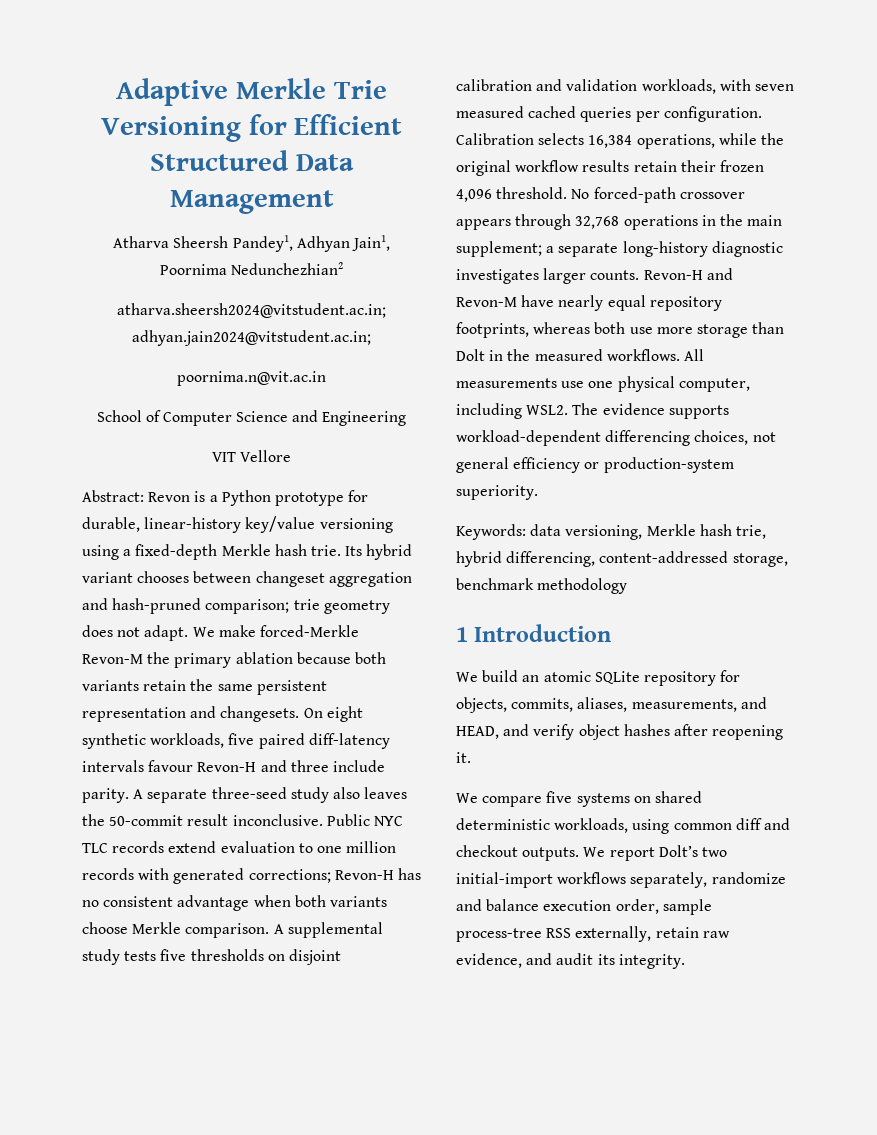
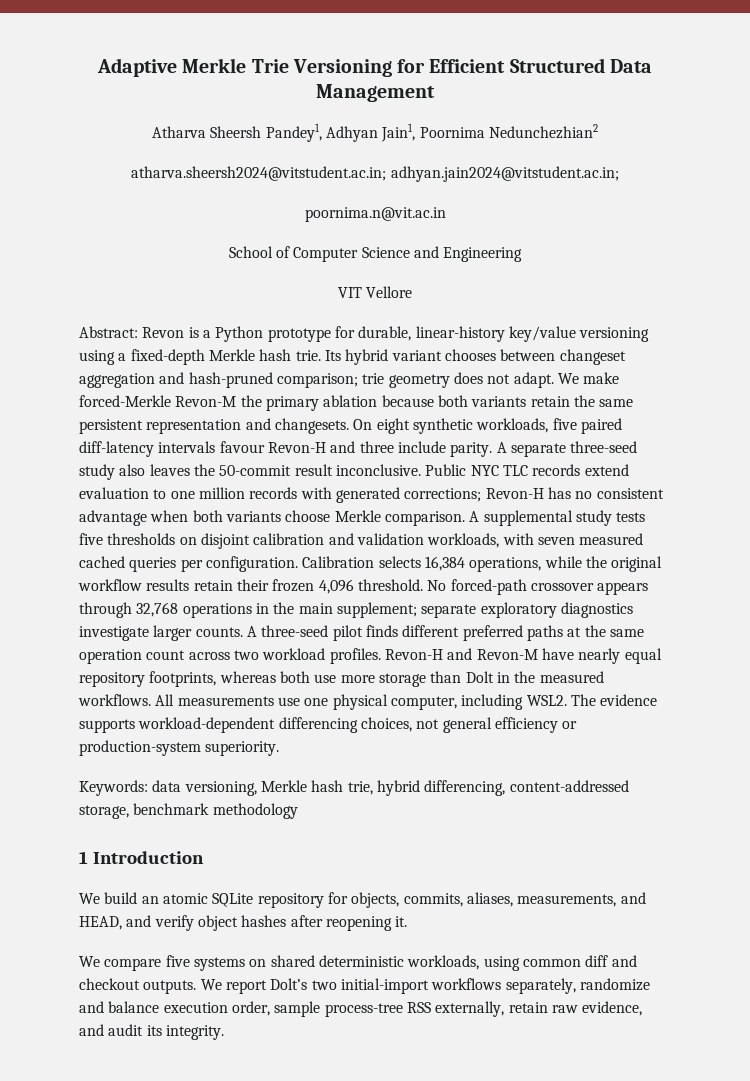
[546,241,783,257] [456,268,640,284] a separate long-history diagnostic investigates larger counts. -> [421,602,633,618] [79,625,644,641] [79,648,381,664] separate exploratory diagnostics investigate larger counts. A three-seed pilot finds different preferred paths at the same operation count across two workload profiles.

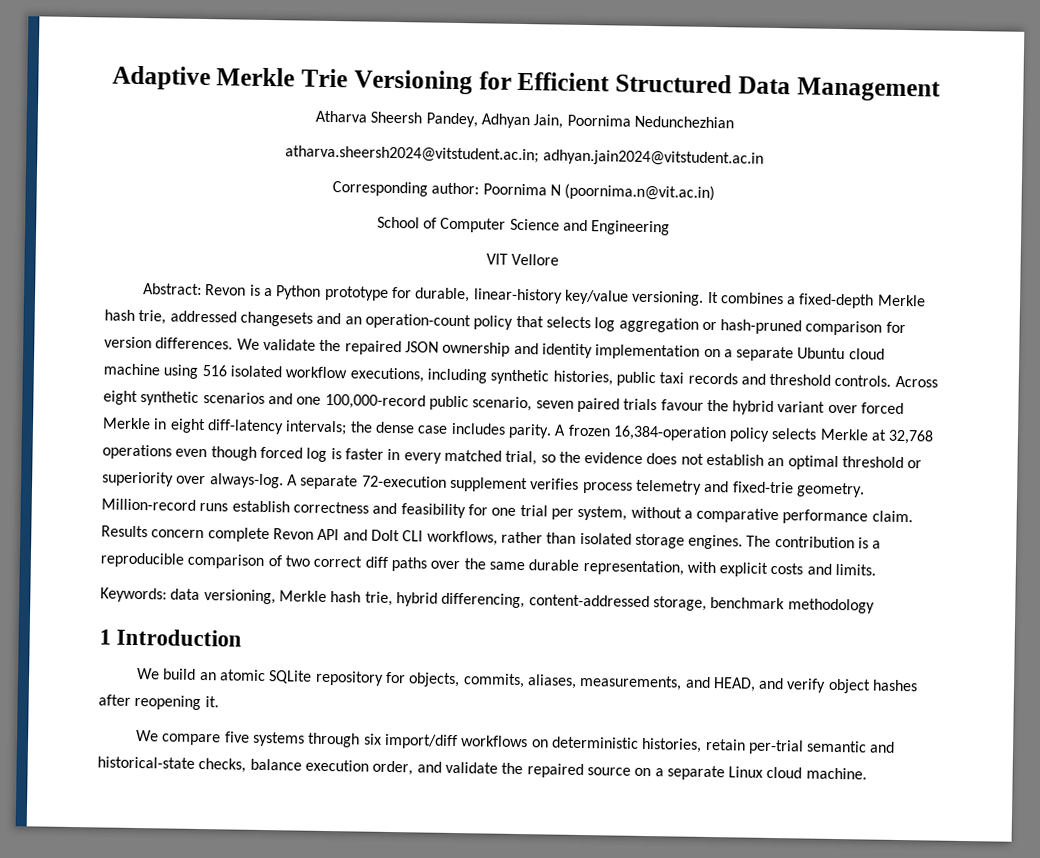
[265,123,598,142] [131,166,619,182] [304,207,446,222] Pandey1, Adhyan Jain1, Poornima Nedunchezhian2 // atharva.sheersh2024@vitstudent.ac.in; adhyan.jain2024@vitstudent.ac.in; // poornima.n@vit.ac.in -> [425,112,734,129] [285,145,764,167] [331,181,716,202] Pandey, Adhyan Jain, Poornima Nedunchezhian // atharva.sheersh2024@vitstudent.ac.in; adhyan.jain2024@vitstudent.ac.in // Corresponding author: Poornima N (poornima.n@vit.ac.in)
[579,327,650,342] [79,350,115,365] versioning using -> [631,290,784,306] versioning. It combines
[295,349,626,365] [79,372,620,388] [79,395,634,411] [79,418,622,434] [79,441,638,457] [79,464,629,480] [79,487,664,503] [79,510,646,526] [79,533,644,549] [79,556,663,572] [78,579,649,595] [79,602,633,618] [79,625,644,641] [79,648,662,664] [79,671,604,687] [78,694,658,710] [79,717,578,733] [79,740,280,756] trie. Its hybrid variant chooses between changeset aggregation and hash-pruned comparison; trie geometry does not adapt. We make forced-Merkle Revon-M the primary ablation because both variants retain the same persistent representation and changesets. On eight synthetic workloads, five paired diff-latency intervals favour Revon-H and three include parity. A separate three-seed study also leaves the 50-commit result inconclusive. Public NYC TLC records extend evaluation to one million records with generated corrections; Revon-H has no consistent advantage when both variants choose Merkle comparison. A supplemental study tests five thresholds on disjoint calibration and validation workloads, with seven measured cached queries per configuration. Calibration selects 16,384 operations, while the original workflow results retain their frozen 4,096 threshold. No forced-path crossover appears through 32,768 operations in the main supplement; separate exploratory diagnostics investigate larger counts. A three-seed pilot finds different preferred paths at the same operation count across two workload profiles. Revon-H and Revon-M have nearly equal repository footprints, whereas both use more storage than Dolt in the measured workflows. All measurements use one physical computer, including WSL2. The evidence supports workload-dependent differencing choices, not general efficiency or production-system superiority. -> [138,309,906,336] [104,336,885,362] [103,363,938,388] [103,390,905,415] [102,417,935,445] [102,444,923,471] [102,471,865,498] [101,498,913,525] [101,525,882,550] [100,552,877,577] trie, addressed changesets and an operation-count policy that selects log aggregation or hash-pruned comparison for version differences. We validate the repaired JSON ownership and identity implementation on a separate Ubuntu cloud machine using 516 isolated workflow executions, including synthetic histories, public taxi records and threshold controls. Across eight synthetic scenarios and one 100,000-record public scenario, seven paired trials favour the hybrid variant over forced Merkle in eight diff-latency intervals; the dense case includes parity. A frozen 16,384-operation policy selects Merkle at 32,768 operations even though forced log is faster in every matched trial, so the evidence does not establish an optimal threshold or superiority over always-log. A separate 72-execution supplement verifies process telemetry and fixed-trie geometry. Million-record runs establish correctness and feasibility for one trial per system, without a comparative performance claim. Results concern complete Revon API and Dolt CLI workflows, rather than isolated storage engines. The contribution is a reproducible comparison of two correct diff paths over the same durable representation, with explicit costs and limits.
[249,955,637,971] [79,978,650,994] [79,1001,643,1017] [79,1024,224,1040] on shared deterministic workloads, using common diff and checkout outputs. We report Dolt’s two initial-import workflows separately, randomize and balance execution order, sample process-tree RSS externally, retain raw evidence, and audit its integrity. -> [307,732,896,755] [97,756,867,781] through six import/diff workflows on deterministic histories, retain per-trial semantic and historical-state checks, balance execution order, and validate the repaired source on a separate Linux cloud machine.

